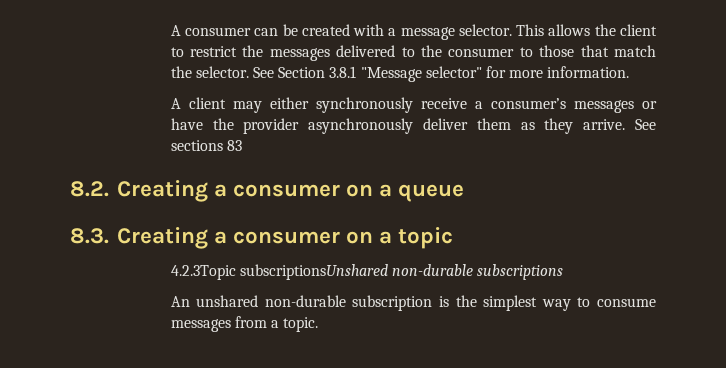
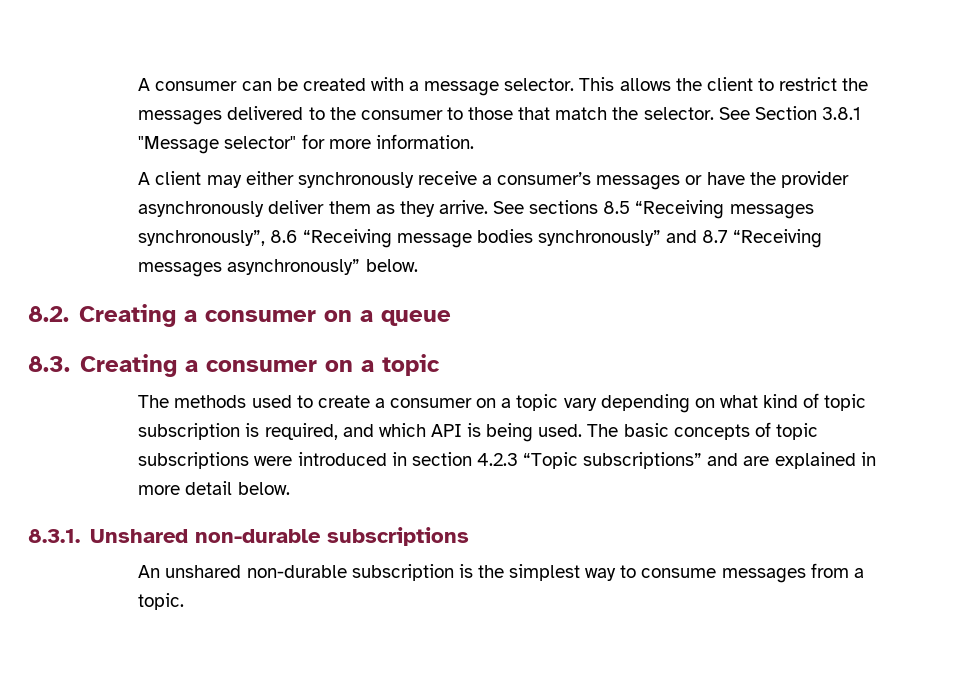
[226,140,242,151] 83 -> [603,200,814,219] [138,229,823,248] [138,259,418,277] 8.5 “Receiving messages synchronously”, 8.6 “Receiving message bodies synchronously” and 8.7 “Receiving messages asynchronously” below.
[170,264,388,280] 4.2.3Topic subscriptionsUnshared -> [138,393,867,413] [138,422,818,442] [138,452,876,469] [138,481,290,495] [28,529,188,543] The methods used to create a consumer on a topic vary depending on what kind of topic subscription is required, and which API is being used. The basic concepts of topic subscriptions were introduced in section 4.2.3 “Topic subscriptions” and are explained in more detail below. // 8.3.1. Unshared

